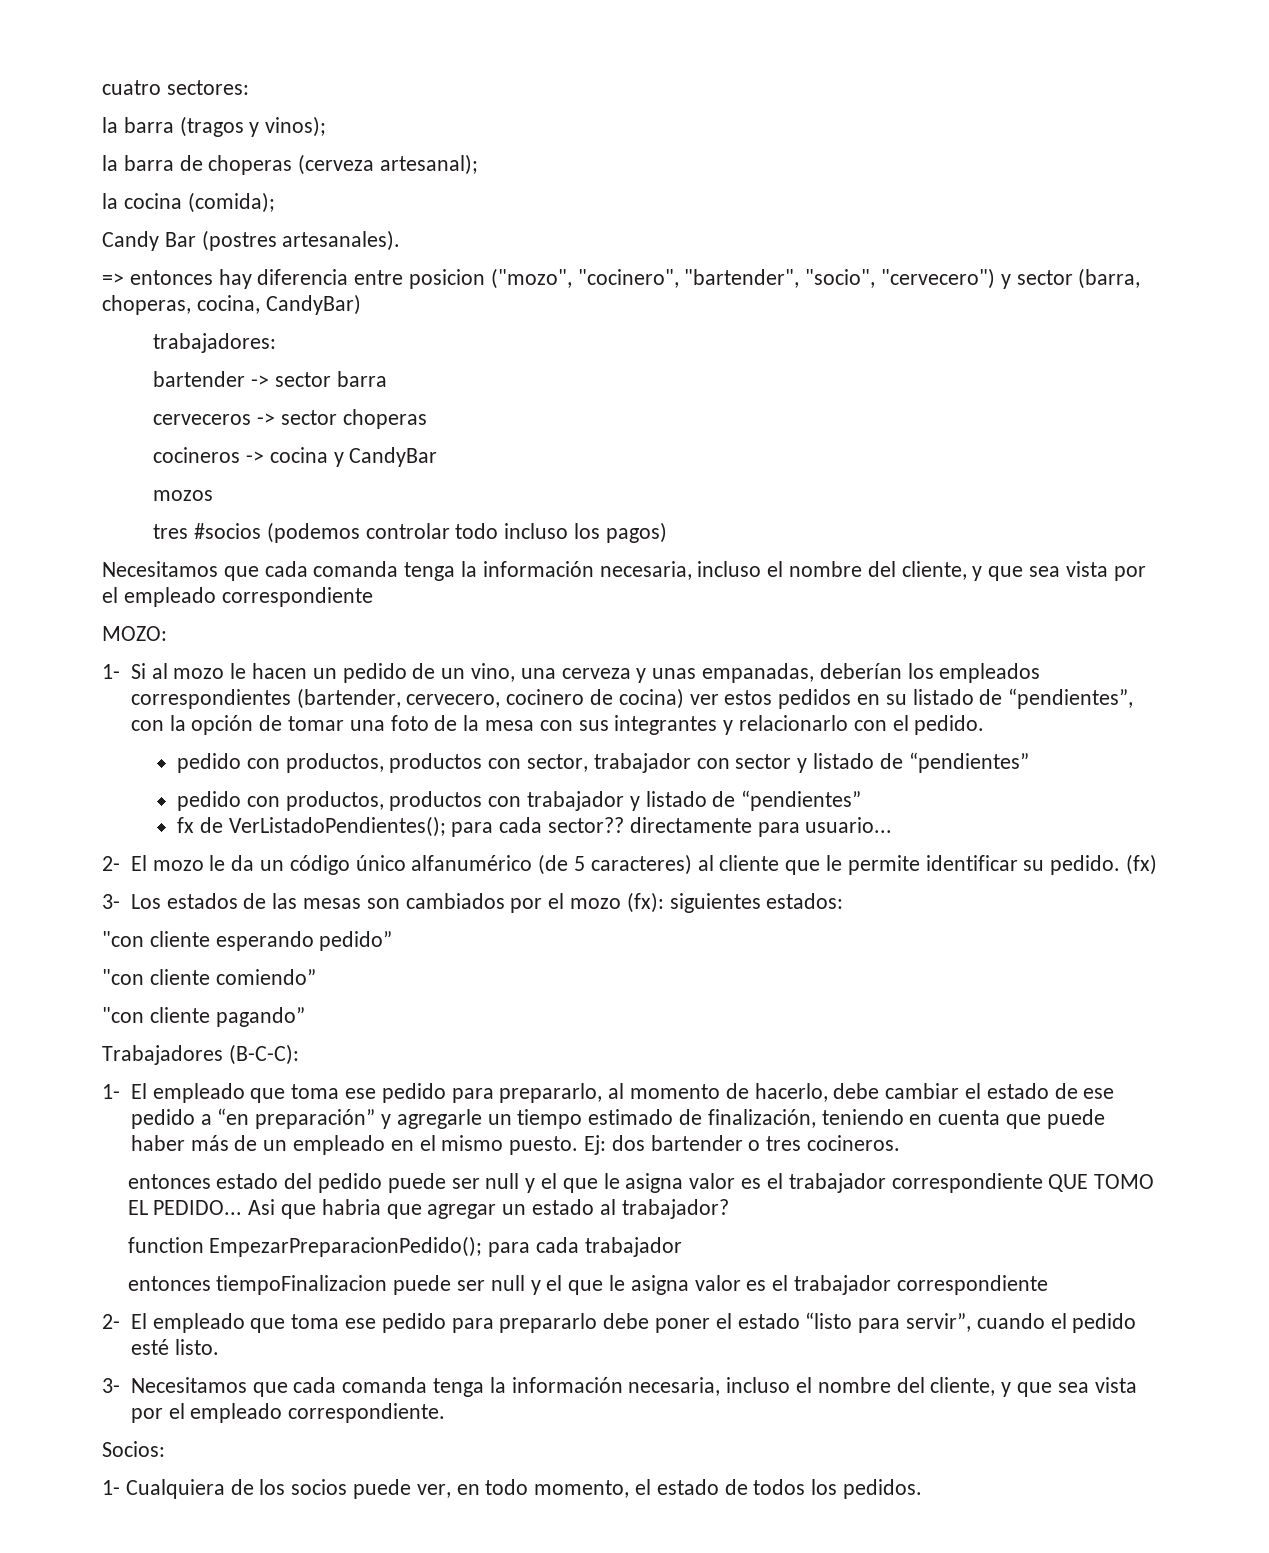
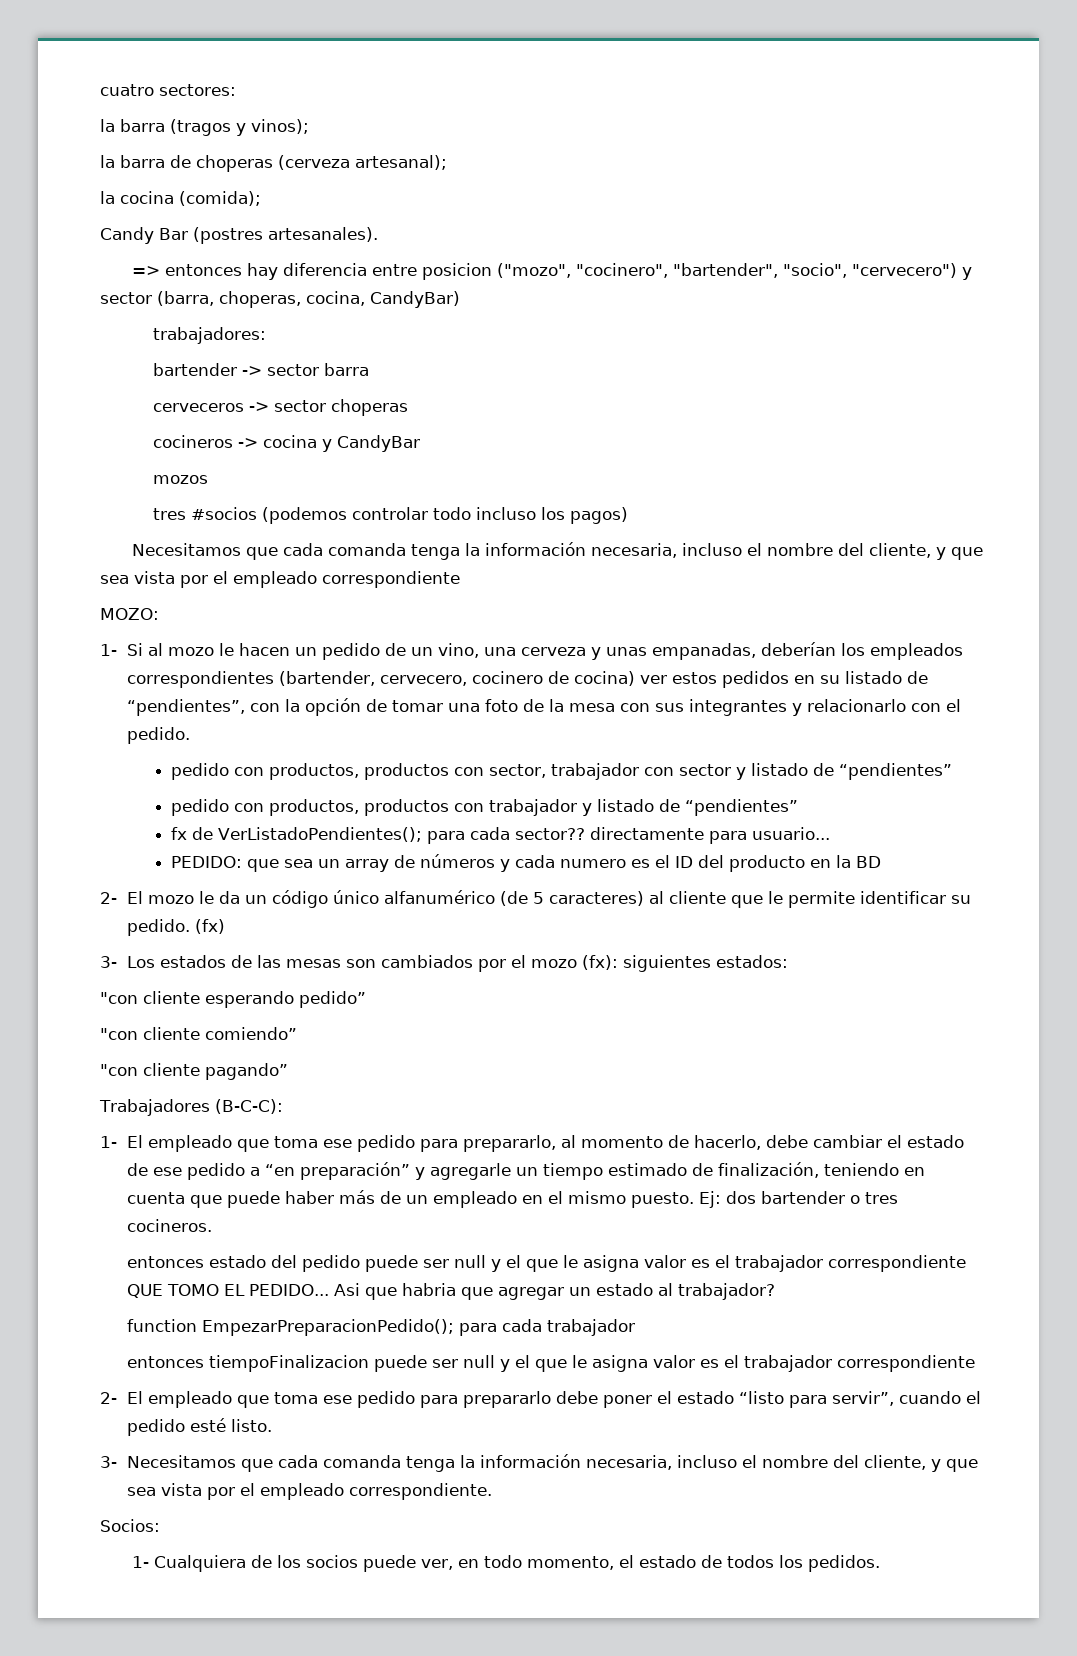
(893, 825) none -> [171,854,882,872] // PEDIDO: que sea un array de números y cada numero es el ID del producto en la BD

